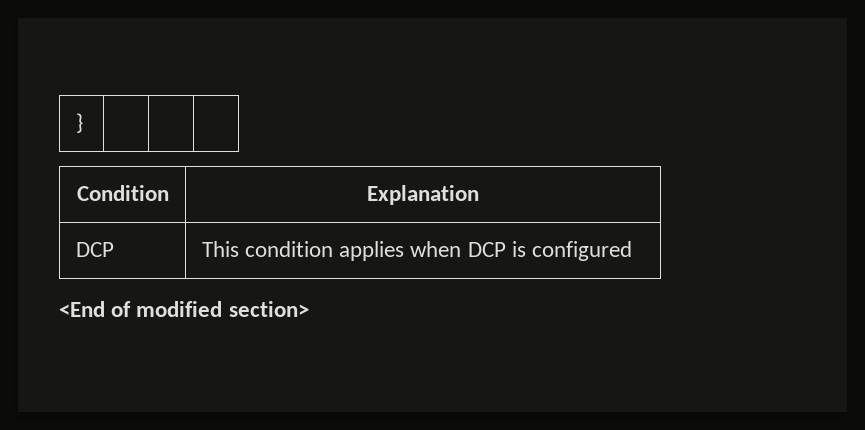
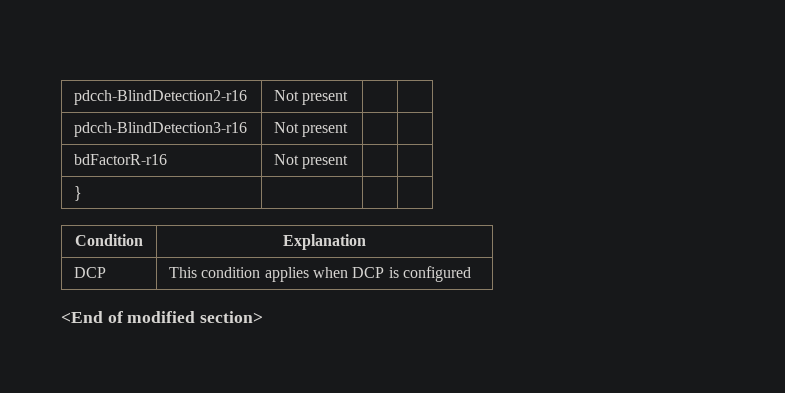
(75, 123) none -> [74,90,248,105] [274,90,349,105] [74,122,248,137] [274,122,349,137] [74,154,168,165] [274,154,349,169] pdcch-BlindDetection2-r16 | Not present | | // pdcch-BlindDetection3-r16 | Not present | | // bdFactorR-r16 | Not present | | //

